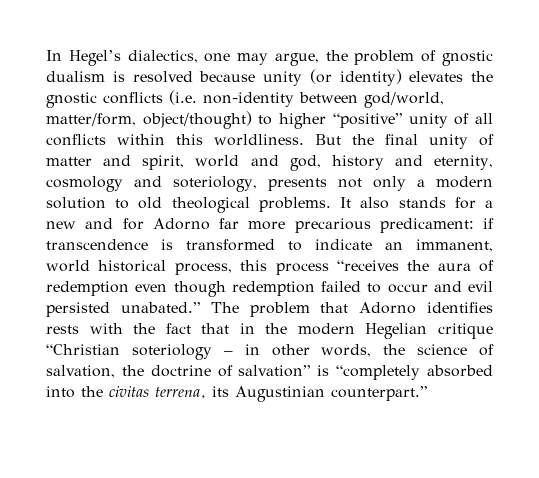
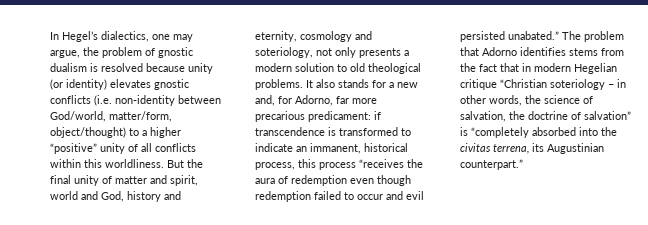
[471,71,493,82] the -> (151, 83) none
[364,92,444,108] god/world, -> [50,111,106,122] God/world,
(273, 120) none -> [142,130,147,136] a
[289,155,321,171] god, -> [101,191,124,202] God,
[267,178,327,191] presents -> (313, 52) none
(406, 183) none -> [359,48,401,58] presents
[85,218,210,230] and for Adorno -> [255,95,333,106] and, for Adorno,
[46,260,90,272] world -> (361, 148) none
[46,323,123,334] rests with -> [569,48,624,56] stems from
[265,323,288,334] the -> (531, 67) none

